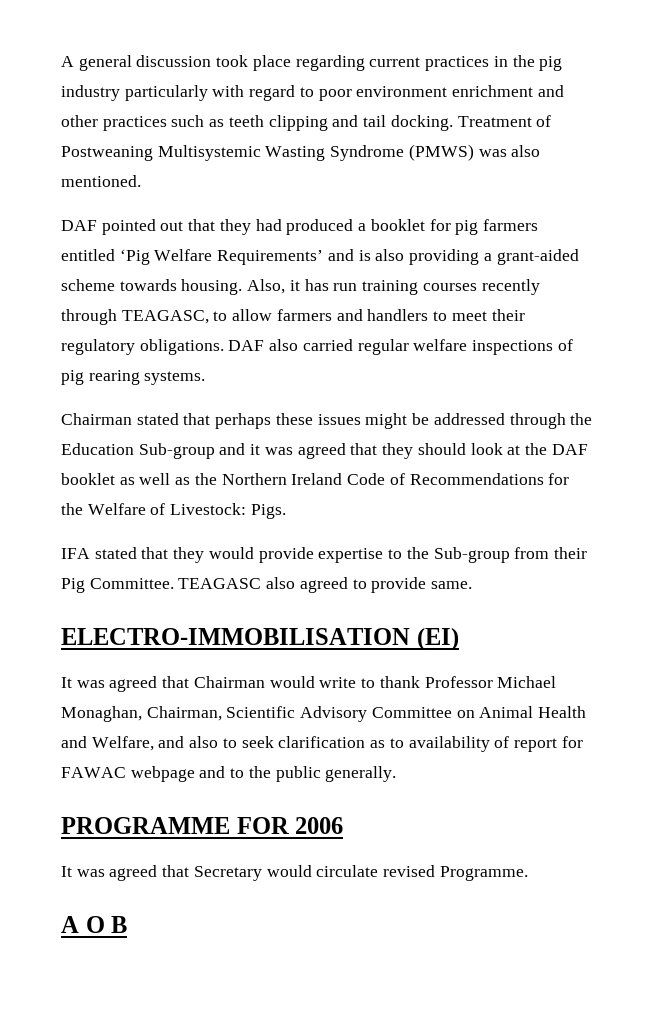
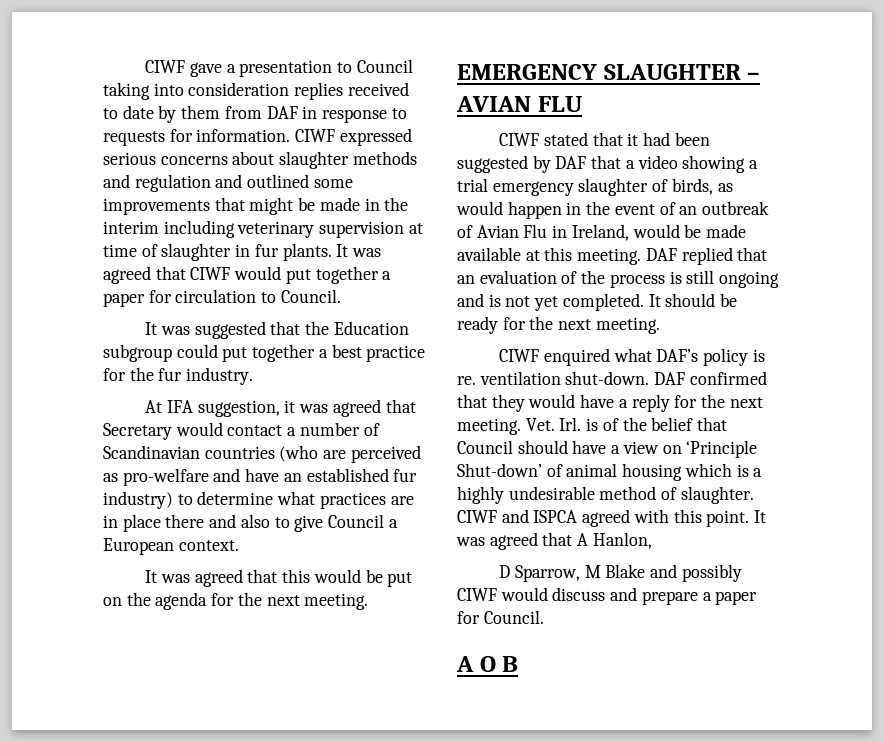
[61,55,563,71] [61,85,564,101] [61,115,552,131] [61,144,541,161] [61,175,141,187] [61,219,538,235] [61,249,579,265] [61,279,540,295] [61,309,525,325] [61,339,573,355] [61,370,206,385] [61,413,593,429] [61,443,588,459] [61,473,570,485] [61,503,286,519] [61,547,587,563] [61,577,473,593] [61,628,459,651] [61,676,557,692] [61,706,587,722] [61,736,583,752] [61,766,397,782] [61,817,344,834] [61,865,528,881] A general discussion took place regarding current practices in the pig industry particularly with regard to poor environment enrichment and other practices such as teeth clipping and tail docking. Treatment of Postweaning Multisystemic Wasting Syndrome (PMWS) was also mentioned. // DAF pointed out that they had produced a booklet for pig farmers entitled ‘Pig Welfare Requirements’ and is also providing a grant-aided scheme towards housing. Also, it has run training courses recently through TEAGASC, to allow farmers and handlers to meet their regulatory obligations. DAF also carried regular welfare inspections of pig rearing systems. // Chairman stated that perhaps these issues might be addressed through the Education Sub-group and it was agreed that they should look at the DAF booklet as well as the Northern Ireland Code of Recommendations for the Welfare of Livestock: Pigs. // IFA stated that they would provide expertise to the Sub-group from their Pig Committee. TEAGASC also agreed to provide same. // ELECTRO-IMMOBILISATION (EI) // It was agreed that Chairman would write to thank Professor Michael Monaghan, Chairman, Scientific Advisory Committee on Animal Health and Welfare, and also to seek clarification as to availability of report for FAWAC webpage and to the public generally. // PROGRAMME FOR 2006 // It was agreed that Secretary would circulate revised Programme. -> [145,59,413,77] [103,82,409,100] [103,105,407,123] [103,128,412,146] [103,151,417,169] [103,174,353,192] [103,197,409,215] [103,220,423,238] [103,243,382,261] [103,266,392,284] [103,289,341,307] [145,321,409,339] [103,344,426,362] [103,367,254,385] [145,399,416,417] [103,422,380,440] [103,445,421,463] [103,468,418,486] [103,491,414,509] [103,514,398,532] [103,538,239,555] [145,569,413,587] [103,592,369,610] [457,64,761,80] [456,96,582,112] [499,132,710,146] [457,155,759,173] [457,178,733,196] [456,201,770,219] [457,224,747,241] [457,247,768,265] [457,270,780,288] [457,293,738,311] [457,316,660,334] [499,348,765,366] [457,371,767,385] [457,394,763,412] [457,417,728,435] [457,440,758,458] [457,463,763,481] [457,486,754,504] [457,509,767,527] [456,532,652,550] [499,564,742,582] [457,587,758,605] [457,610,544,624] CIWF gave a presentation to Council taking into consideration replies received to date by them from DAF in response to requests for information. CIWF expressed serious concerns about slaughter methods and regulation and outlined some improvements that might be made in the interim including veterinary supervision at time of slaughter in fur plants. It was agreed that CIWF would put together a paper for circulation to Council. // It was suggested that the Education subgroup could put together a best practice for the fur industry. // At IFA suggestion, it was agreed that Secretary would contact a number of Scandinavian countries (who are perceived as pro-welfare and have an established fur industry) to determine what practices are in place there and also to give Council a European context. // It was agreed that this would be put on the agenda for the next meeting. // EMERGENCY SLAUGHTER – AVIAN FLU // CIWF stated that it had been suggested by DAF that a video showing a trial emergency slaughter of birds, as would happen in the event of an outbreak of Avian Flu in Ireland, would be made available at this meeting. DAF replied that an evaluation of the process is still ongoing and is not yet completed. It should be ready for the next meeting. // CIWF enquired what DAF’s policy is re. ventilation shut-down. DAF confirmed that they would have a reply for the next meeting. Vet. Irl. is of the belief that Council should have a view on ‘Principle Shut-down’ of animal housing which is a highly undesirable method of slaughter. CIWF and ISPCA agreed with this point. It was agreed that A Hanlon, // D Sparrow, M Blake and possibly CIWF would discuss and prepare a paper for Council.

